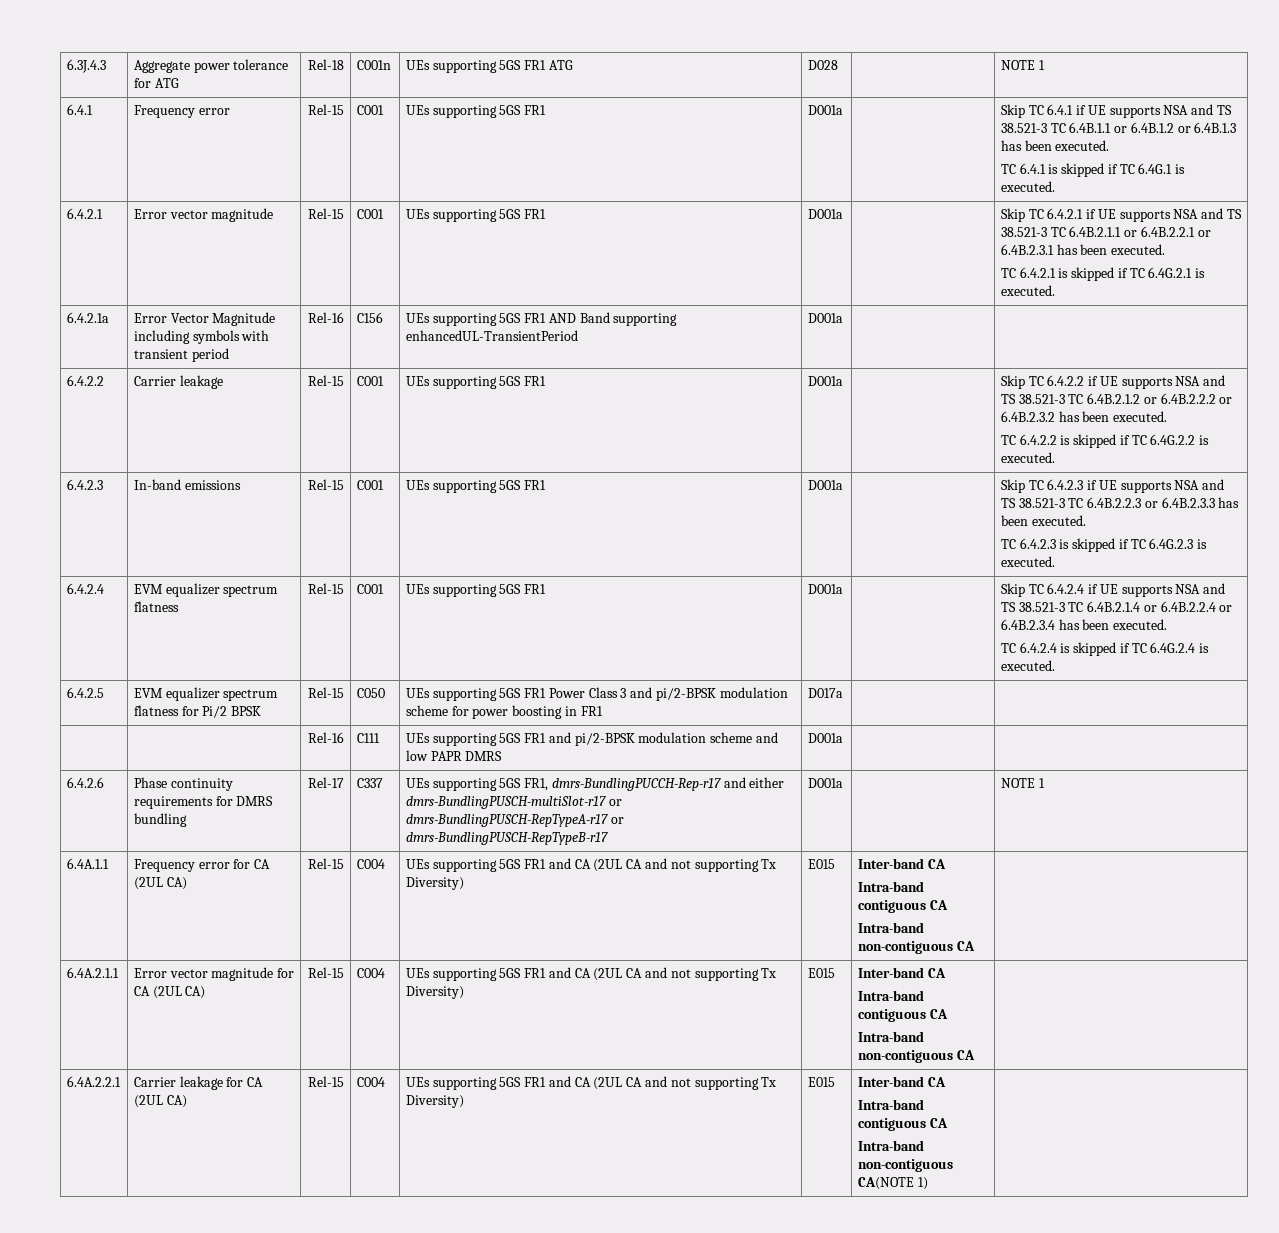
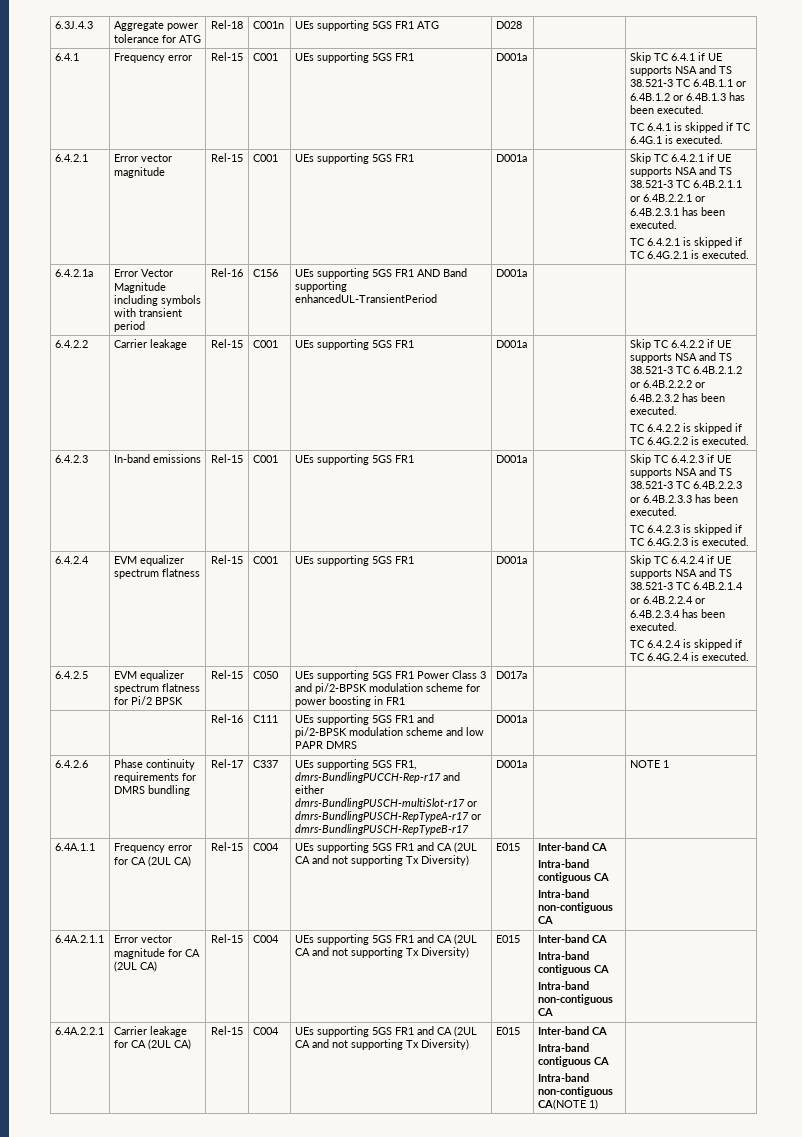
[1000,60,1045,70] NOTE 1 -> (522, 25) none

